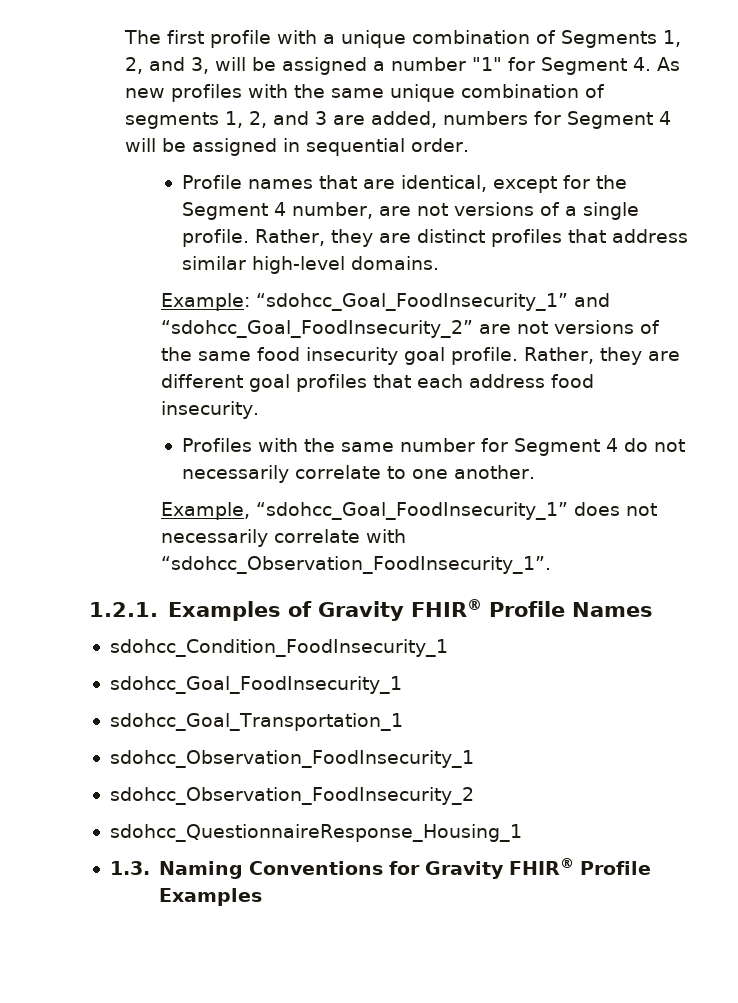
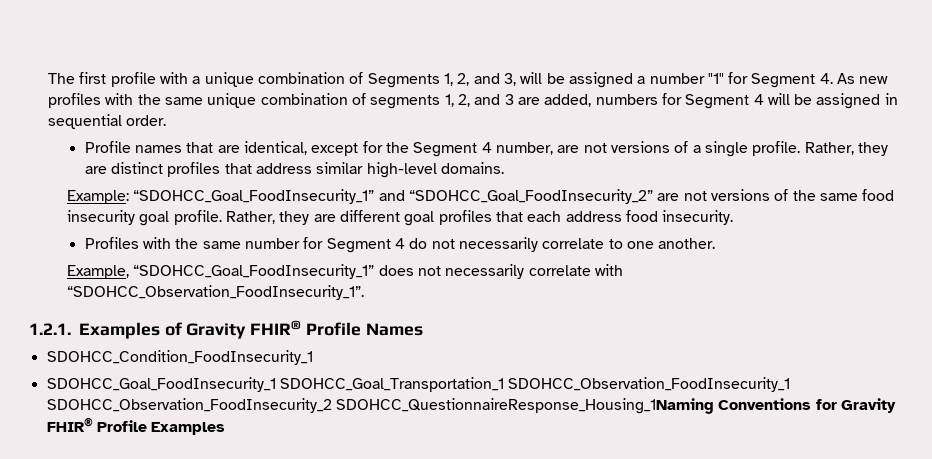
[256,293,611,311] [161,320,474,338] “sdohcc_Goal_FoodInsecurity_1” and “sdohcc_Goal_FoodInsecurity_2” -> [133,189,654,204] “SDOHCC_Goal_FoodInsecurity_1” and “SDOHCC_Goal_FoodInsecurity_2”
[256,502,569,520] “sdohcc_Goal_FoodInsecurity_1” -> [133,264,375,279] “SDOHCC_Goal_FoodInsecurity_1”
[161,556,552,574] “sdohcc_Observation_FoodInsecurity_1”. -> [67,285,365,300] “SDOHCC_Observation_FoodInsecurity_1”.
[109,639,448,657] [109,676,402,694] [109,713,403,731] [109,750,474,768] [109,787,474,805] [109,824,522,842] [109,861,244,879] sdohcc_Condition_FoodInsecurity_1 // sdohcc_Goal_FoodInsecurity_1 // sdohcc_Goal_Transportation_1 // sdohcc_Observation_FoodInsecurity_1 // sdohcc_Observation_FoodInsecurity_2 // sdohcc_QuestionnaireResponse_Housing_1 // 1.3. Naming -> [46,350,313,365] [46,377,791,392] [46,398,714,414] SDOHCC_Condition_FoodInsecurity_1 // SDOHCC_Goal_FoodInsecurity_1 SDOHCC_Goal_Transportation_1 SDOHCC_Observation_FoodInsecurity_1 SDOHCC_Observation_FoodInsecurity_2 SDOHCC_QuestionnaireResponse_Housing_1Naming

